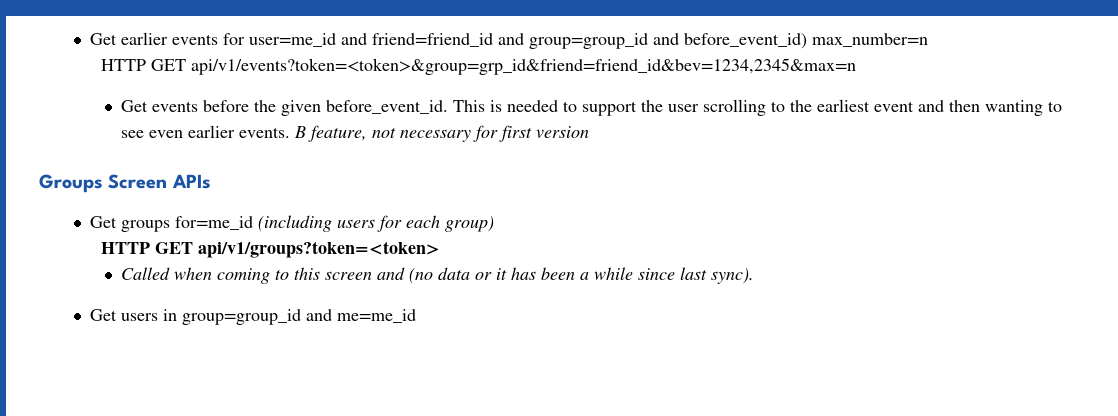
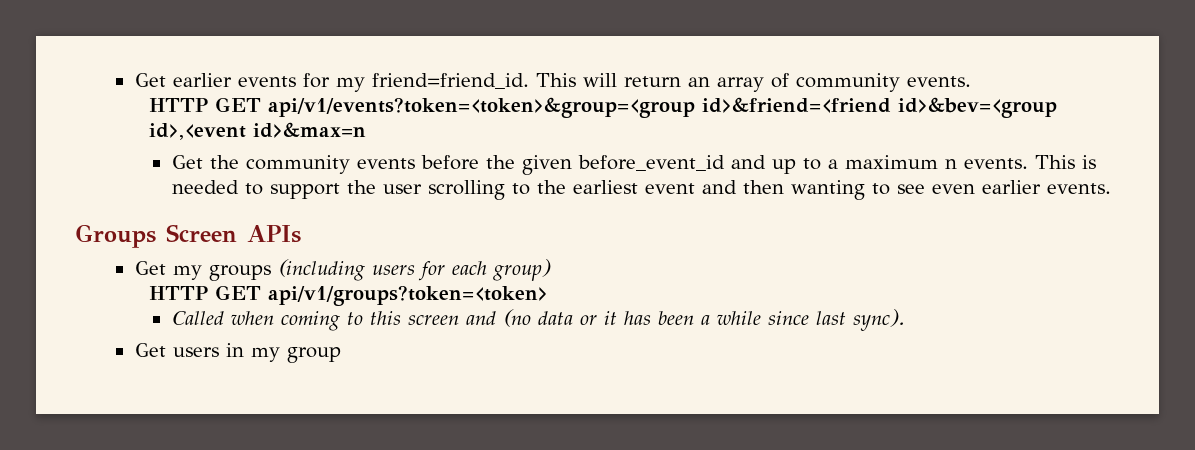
[248,33,928,49] [101,58,857,75] [120,100,148,112] user=me_id and friend=friend_id and group=group_id and before_event_id) max_number=n // HTTP GET api/v1/events?token=<token>&group=grp_id&friend=friend_id&bev=1234,2345&max=n // Get -> [335,73,971,92] [149,97,1058,118] [149,122,367,140] [171,155,350,174] my friend=friend_id. This will return an array of community events. // HTTP GET api/v1/events?token=<token>&group=<group id>&friend=<friend id>&bev=<group id>,<event id>&max=n // Get the community
[325,100,448,114] before_event_id. -> [577,155,1028,174] before_event_id and up to a maximum n events.
[293,125,589,142] B feature, not necessary for first version -> (1111, 188) none
[120,216,253,232] groups for=me_id -> [172,265,271,281] my groups
[181,309,416,325] group=group_id and me=me_id -> [250,347,341,363] my group

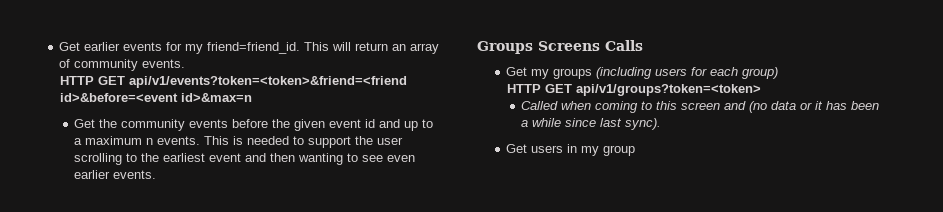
[268,97,1058,118] [149,123,247,140] api/v1/events?token=<token>&group=<group id>&friend=<friend id>&bev=<group id>,<event -> [128,76,407,88] [59,93,178,102] api/v1/events?token=<token>&friend=<friend id>&before=<event
[577,155,725,171] before_event_id -> [329,119,376,128] event id
[166,224,301,243] Screen APIs -> [538,40,643,51] Screens Calls

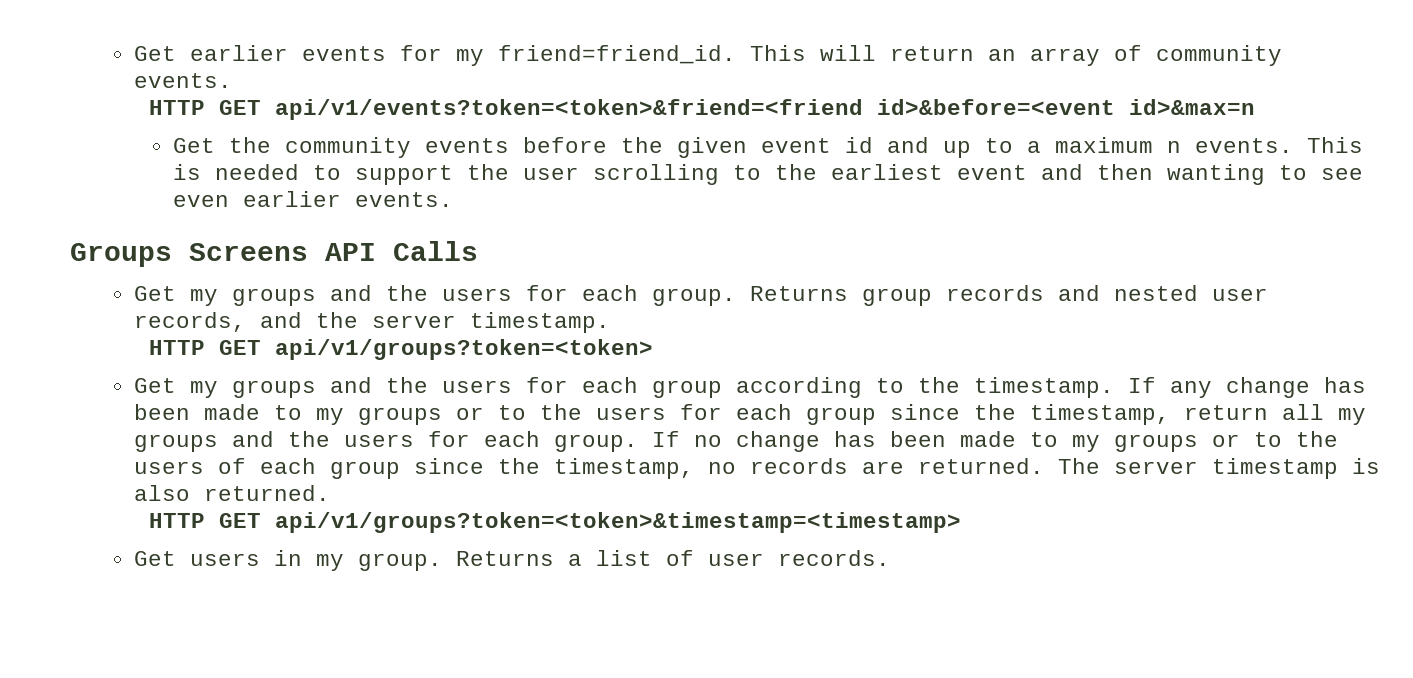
(600, 46) none -> [325,243,376,261] API
[596,67,779,79] [506,84,761,96] [521,101,880,113] [521,118,662,130] [506,144,636,156] (including users for each group) // HTTP GET api/v1/groups?token=<token> // Called when coming to this screen and (no data or it has been a while since last sync). // Get users in my group -> [330,285,1269,306] [134,312,611,333] [148,339,653,360] [134,377,1367,398] [134,404,1367,425] [134,431,1339,452] [134,458,1381,479] [134,485,331,501] [148,512,961,533] [134,550,891,571] and the users for each group. Returns group records and nested user records, and the server timestamp. // HTTP GET api/v1/groups?token=<token> // Get my groups and the users for each group according to the timestamp. If any change has been made to my groups or to the users for each group since the timestamp, return all my groups and the users for each group. If no change has been made to my groups or to the users of each group since the timestamp, no records are returned. The server timestamp is also returned. // HTTP GET api/v1/groups?token=<token>&timestamp=<timestamp> // Get users in my group. Returns a list of user records.

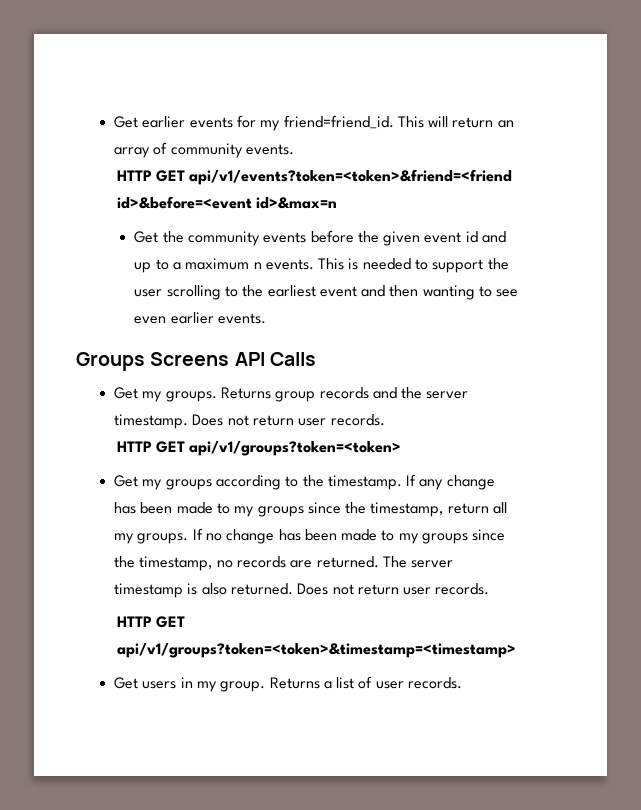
[232,285,1269,306] [134,312,611,333] groups and the users for each group. Returns group records and nested user records, and the server timestamp. -> [165,387,469,402] [113,414,385,429] groups. Returns group records and the server timestamp. Does not return user records.
[330,377,723,398] and the users for each group -> (212, 484) none
[456,404,877,425] or to the users for each group -> (304, 511) none
[134,431,639,452] groups and the users for each group. -> [137,533,189,544] groups.
[1212,431,1339,447] [134,458,401,479] or to the users of each group -> (469, 538) none
(331, 493) none -> [297,583,490,595] Does not return user records.

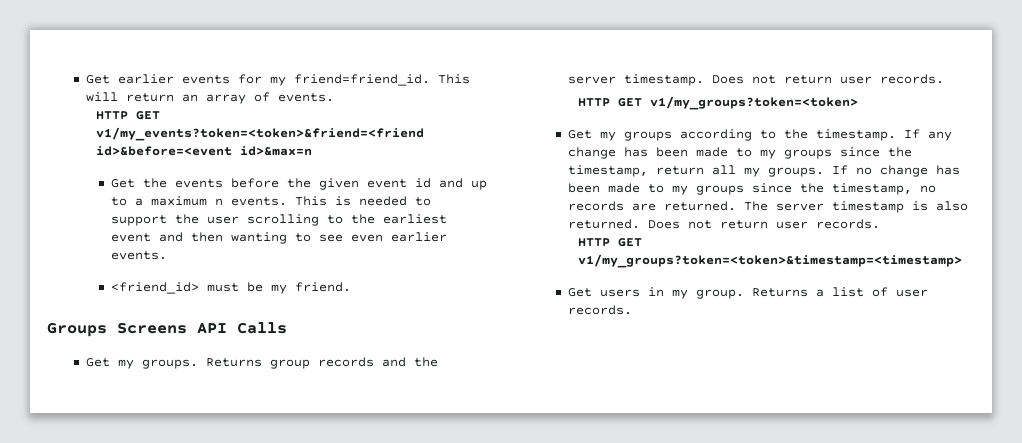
[170,143,243,158] community -> (271, 97) none
[189,169,513,185] api/v1/events?token=<token>&friend=<friend -> [96,127,425,141] v1/my_events?token=<token>&friend=<friend
[187,231,260,246] community -> (168, 183) none
(266, 318) none -> [111,282,352,294] // <friend_id> must be my friend.
[189,441,402,456] api/v1/groups?token=<token> -> [650,96,859,110] v1/my_groups?token=<token>
[116,643,516,658] api/v1/groups?token=<token>&timestamp=<timestamp> -> [578,254,963,268] v1/my_groups?token=<token>&timestamp=<timestamp>

